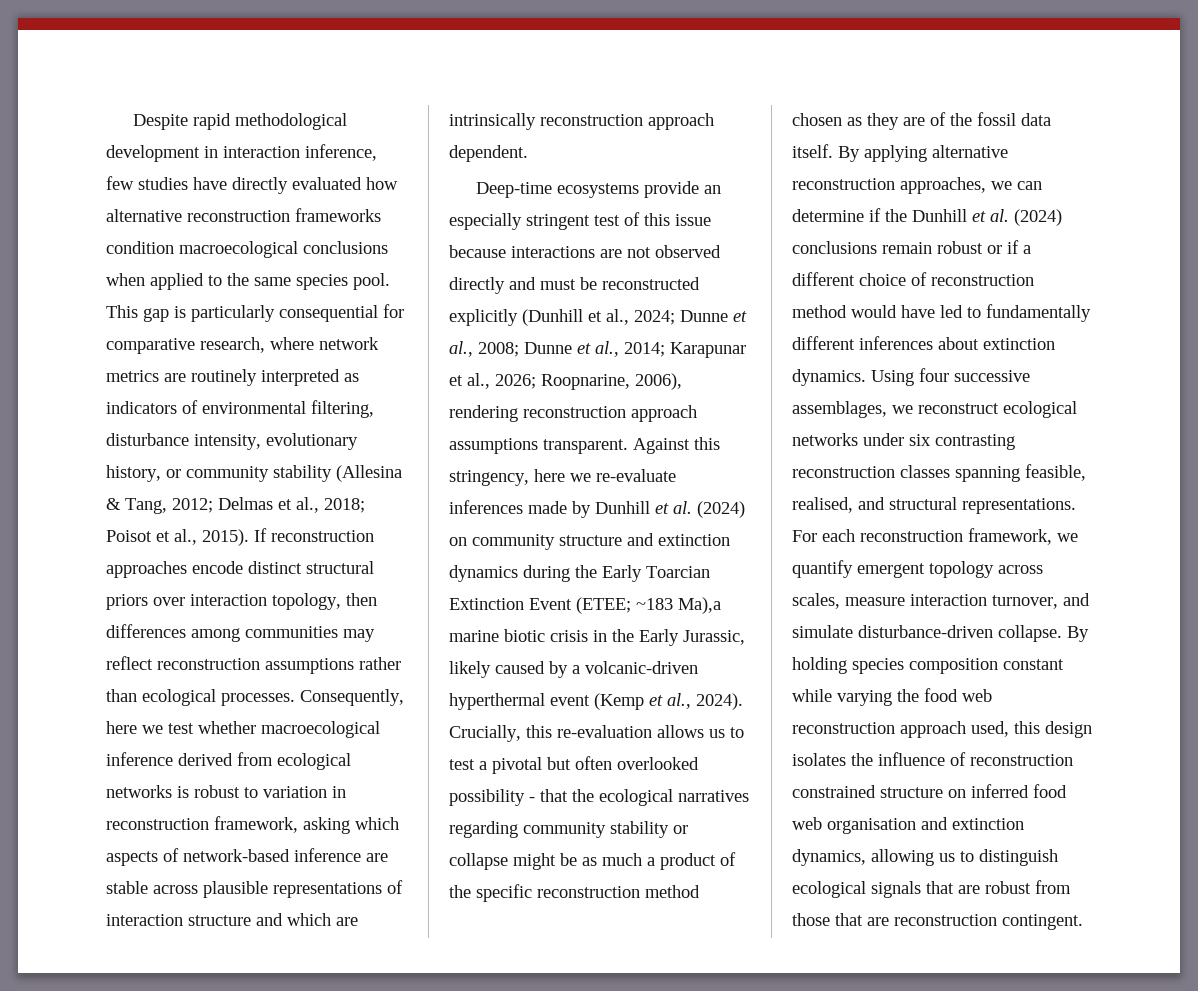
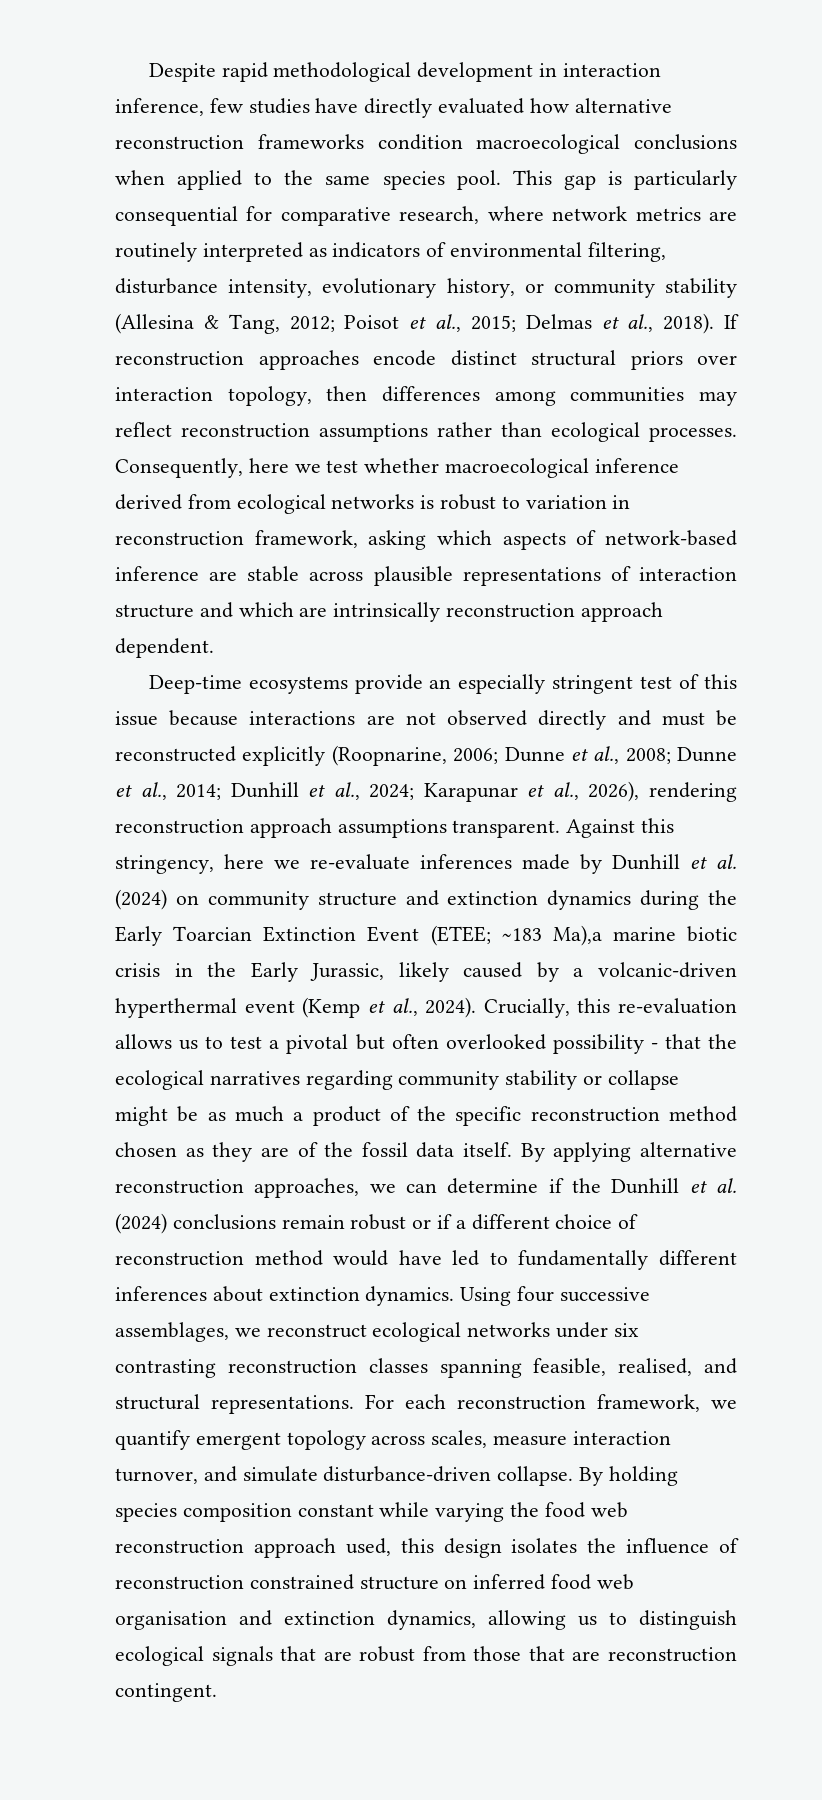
[218,497,365,513] [106,529,249,546] Delmas et al., 2018; Poisot et al., 2015). -> [344,313,715,334] Poisot et al., 2015; Delmas et al., 2018).
[522,309,675,326] (Dunhill et al., 2024; -> [331,745,499,766] (Roopnarine, 2006;
[670,342,746,358] [449,373,682,390] Karapunar et al., 2026; Roopnarine, 2006), -> [230,781,640,802] Dunhill et al., 2024; Karapunar et al., 2026),

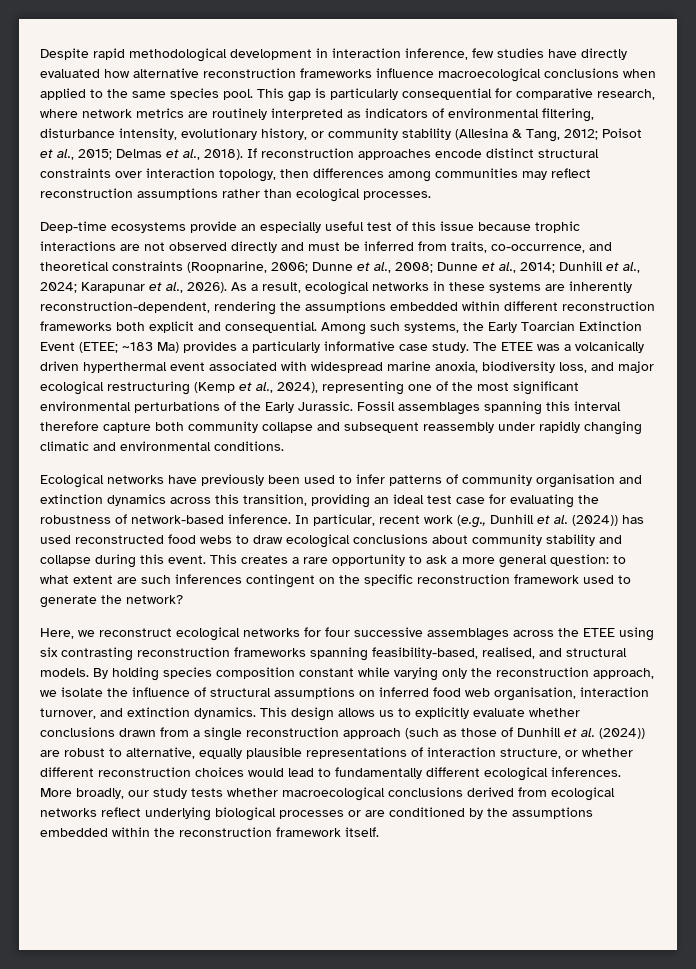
[377,134,463,150] condition -> [376,68,434,78] influence
[630,351,683,370] priors -> [40,168,111,178] constraints
[115,458,679,478] [115,494,631,514] [115,530,737,550] [115,566,737,586] [115,602,663,622] [115,638,214,658] Consequently, here we test whether macroecological inference derived from ecological networks is robust to variation in reconstruction framework, asking which aspects of network-based inference are stable across plausible representations of interaction structure and which are intrinsically reconstruction approach dependent. -> (431, 195) none
[552,675,634,694] stringent -> [325,221,364,231] useful
(239, 718) none -> [535,221,580,233] trophic
[115,746,326,766] reconstructed explicitly -> [364,241,612,253] [40,261,183,271] inferred from traits, co-occurrence, and theoretical constraints
[588,781,737,802] [115,818,675,838] [115,854,737,874] [115,889,700,910] 2026), rendering reconstruction approach assumptions transparent. Against this stringency, here we re-evaluate inferences made by Dunhill et al. (2024) on community structure and extinction dynamics during -> [187,281,632,295] [40,301,655,315] [40,321,459,335] 2026). As a result, ecological networks in these systems are inherently reconstruction-dependent, rendering the assumptions embedded within different reconstruction frameworks both explicit and consequential. Among such systems,
[552,925,737,946] [115,962,737,982] [115,997,737,1018] [115,1034,738,1054] [115,1070,679,1090] [115,1106,737,1126] [115,1142,737,1162] [115,1178,737,1198] [115,1213,639,1234] [115,1250,737,1270] [115,1286,650,1306] [115,1322,639,1342] [115,1358,737,1378] [115,1394,737,1414] [115,1430,671,1450] [115,1466,574,1486] Ma),a marine biotic crisis in the Early Jurassic, likely caused by a volcanic-driven hyperthermal event (Kemp et al., 2024). Crucially, this re-evaluation allows us to test a pivotal but often overlooked possibility - that the ecological narratives regarding community stability or collapse might be as much a product of the specific reconstruction method chosen as they are of the fossil data itself. By applying alternative reconstruction approaches, we can determine if the Dunhill et al. (2024) conclusions remain robust or if a different choice of reconstruction method would have led to fundamentally different inferences about extinction dynamics. Using four successive assemblages, we reconstruct ecological networks under six contrasting reconstruction classes spanning feasible, realised, and structural representations. For each reconstruction framework, we quantify emergent topology across scales, measure interaction turnover, and simulate disturbance-driven collapse. -> [157,341,644,353] [40,361,654,373] [40,381,579,395] [40,401,621,415] [40,421,642,435] [40,441,284,451] [40,474,642,488] [40,494,599,508] [40,514,644,528] [40,534,622,548] [40,554,626,568] [40,574,631,588] [40,595,183,608] [40,627,654,641] [40,647,627,661] [40,668,89,677] Ma) provides a particularly informative case study. The ETEE was a volcanically driven hyperthermal event associated with widespread marine anoxia, biodiversity loss, and major ecological restructuring (Kemp et al., 2024), representing one of the most significant environmental perturbations of the Early Jurassic. Fossil assemblages spanning this interval therefore capture both community collapse and subsequent reassembly under rapidly changing climatic and environmental conditions. // Ecological networks have previously been used to infer patterns of community organisation and extinction dynamics across this transition, providing an ideal test case for evaluating the robustness of network-based inference. In particular, recent work (e.g., Dunhill et al. (2024)) has used reconstructed food webs to draw ecological conclusions about community stability and collapse during this event. This creates a rare opportunity to ask a more general question: to what extent are such inferences contingent on the specific reconstruction framework used to generate the network? // Here, we reconstruct ecological networks for four successive assemblages across the ETEE using six contrasting reconstruction frameworks spanning feasibility-based, realised, and structural models.
[510,1502,628,1518] [115,1538,739,1558] [115,1574,634,1590] [115,1610,737,1630] [115,1646,737,1666] [115,1683,217,1702] the food web reconstruction approach used, this design isolates the influence of reconstruction constrained structure on inferred food web organisation and extinction dynamics, allowing us to distinguish ecological signals that are robust from those that are reconstruction contingent. -> [442,667,654,679] [40,687,649,701] [40,707,580,721] [40,727,645,741] [40,747,633,759] [40,767,621,781] [40,787,615,801] [40,807,593,821] [40,827,379,837] only the reconstruction approach, we isolate the influence of structural assumptions on inferred food web organisation, interaction turnover, and extinction dynamics. This design allows us to explicitly evaluate whether conclusions drawn from a single reconstruction approach (such as those of Dunhill et al. (2024)) are robust to alternative, equally plausible representations of interaction structure, or whether different reconstruction choices would lead to fundamentally different ecological inferences. More broadly, our study tests whether macroecological conclusions derived from ecological networks reflect underlying biological processes or are conditioned by the assumptions embedded within the reconstruction framework itself.

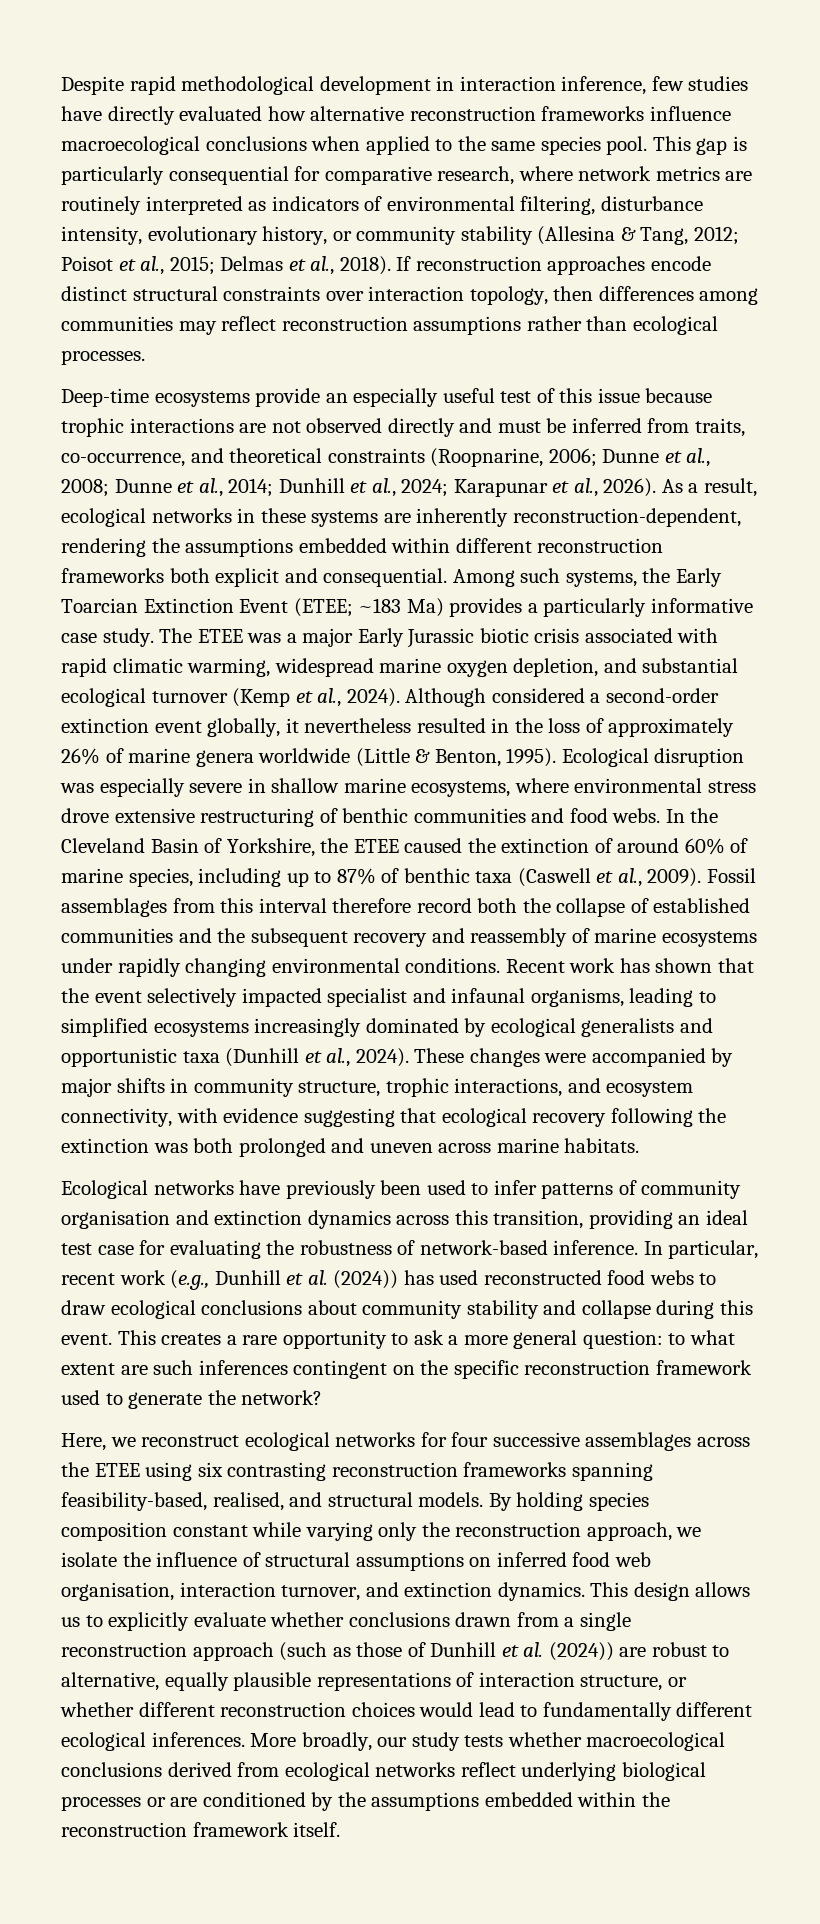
[575,341,644,353] [40,361,654,373] [40,381,579,395] [40,401,353,413] volcanically driven hyperthermal event associated with widespread marine anoxia, biodiversity loss, and major ecological restructuring (Kemp et al., 2024), representing one of the most significant environmental perturbations of the Early Jurassic. -> [302,628,719,648] [61,658,739,677] [61,688,719,707] [61,718,735,737] [61,748,745,767] [60,778,756,797] [61,808,719,827] [61,838,749,857] [61,868,702,887] major Early Jurassic biotic crisis associated with rapid climatic warming, widespread marine oxygen depletion, and substantial ecological turnover (Kemp et al., 2024). Although considered a second-order extinction event globally, it nevertheless resulted in the loss of approximately 26% of marine genera worldwide (Little & Benton, 1995). Ecological disruption was especially severe in shallow marine ecosystems, where environmental stress drove extensive restructuring of benthic communities and food webs. In the Cleveland Basin of Yorkshire, the ETEE caused the extinction of around 60% of marine species, including up to 87% of benthic taxa (Caswell et al., 2009).
[484,401,542,415] spanning -> [172,898,215,913] from
[103,421,494,433] capture both community collapse and subsequent reassembly -> [416,898,751,917] [61,928,757,947] record both the collapse of established communities and the subsequent recovery and reassembly of marine ecosystems
[40,441,116,451] climatic and -> (267, 967) none
(284, 446) none -> [505,958,754,973] [61,988,716,1007] [61,1018,713,1037] [61,1048,734,1067] [61,1078,694,1097] [61,1108,727,1127] [61,1138,640,1157] Recent work has shown that the event selectively impacted specialist and infaunal organisms, leading to simplified ecosystems increasingly dominated by ecological generalists and opportunistic taxa (Dunhill et al., 2024). These changes were accompanied by major shifts in community structure, trophic interactions, and ecosystem connectivity, with evidence suggesting that ecological recovery following the extinction was both prolonged and uneven across marine habitats.

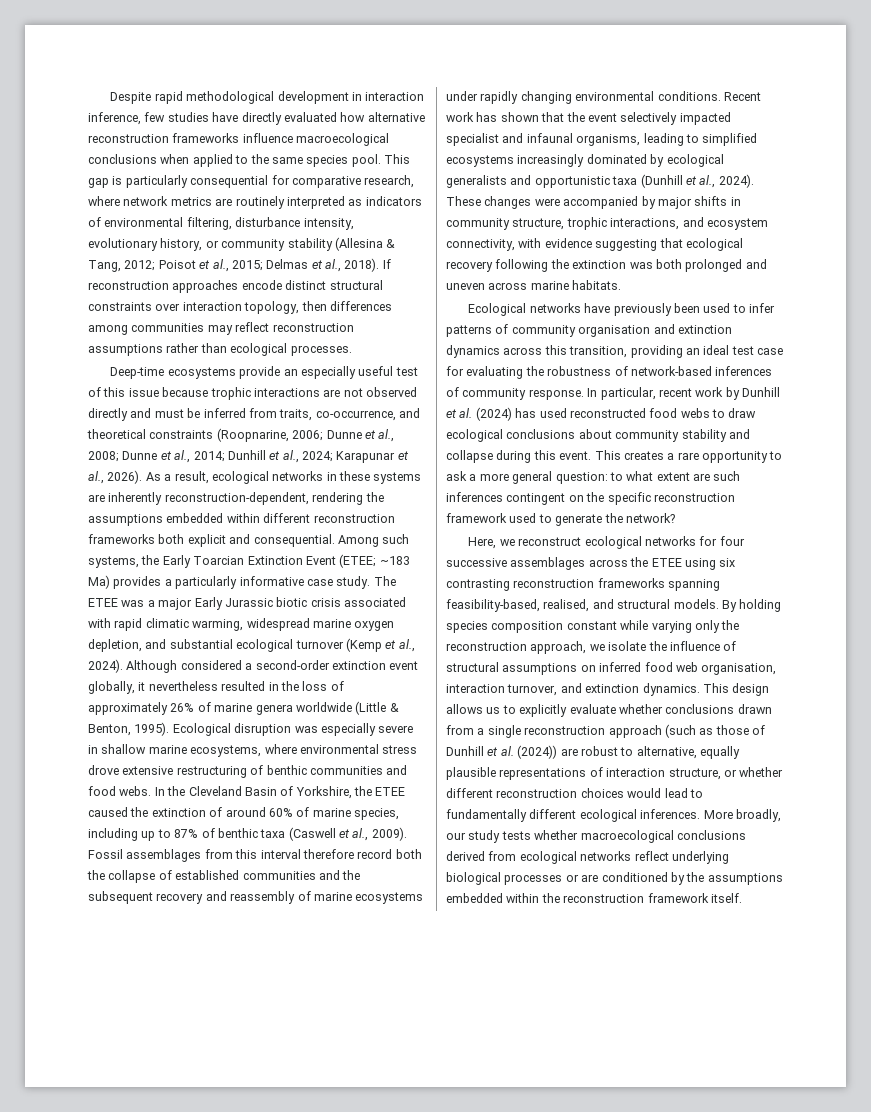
[553,1240,639,1255] inference. -> [715,366,773,376] [446,387,584,400] inferences of community response.
[170,1270,399,1290] (e.g., Dunhill et al. (2024)) -> [725,387,780,400] [446,407,512,421] by Dunhill et al. (2024)

